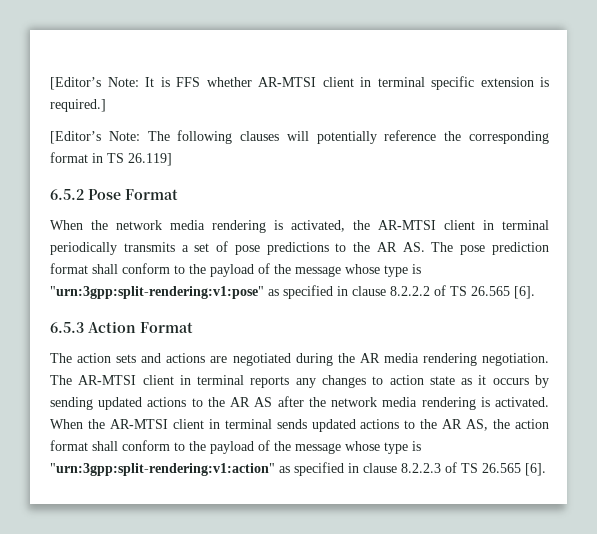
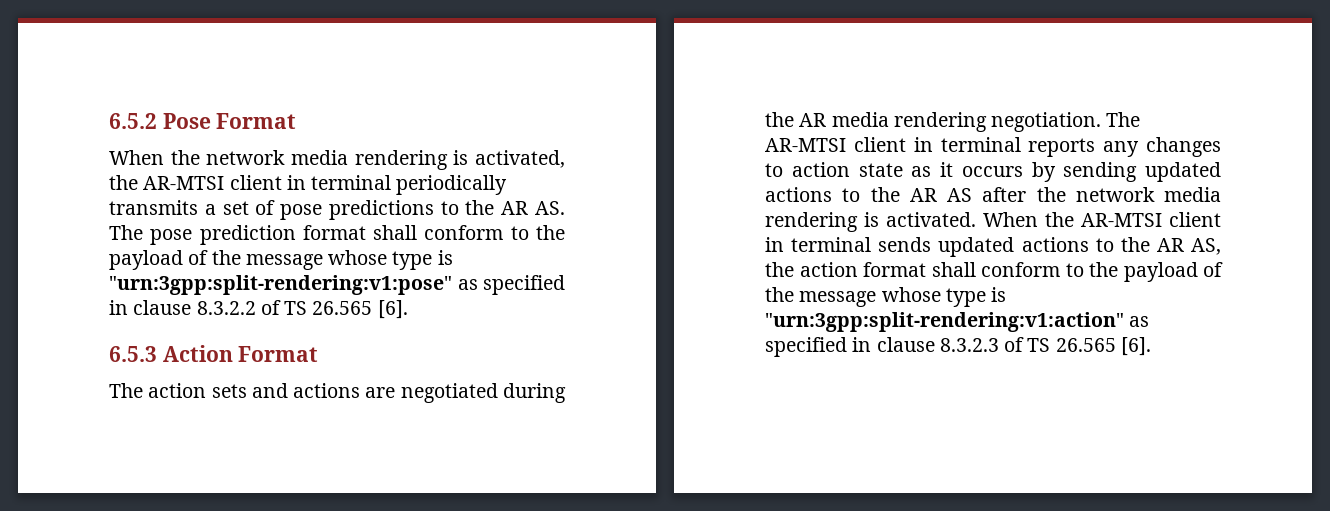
[50,76,549,90] [50,99,106,112] [50,130,549,144] [50,152,172,166] [Editor’s Note: It is FFS whether AR-MTSI client in terminal specific extension is required.] // [Editor’s Note: The following clauses will potentially reference the corresponding format in TS 26.119] // -> (109, 121) none
[390,286,430,296] 8.2.2.2 -> [196,301,256,315] 8.3.2.2
[401,463,441,473] 8.2.2.3 -> [939,338,999,352] 8.3.2.3

